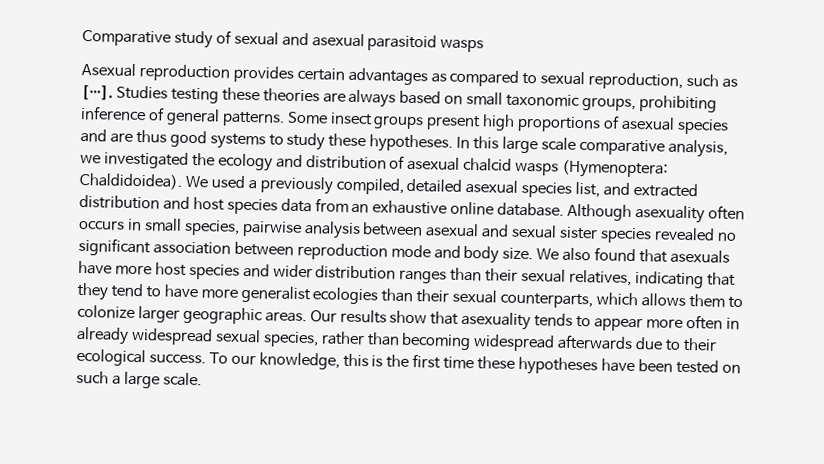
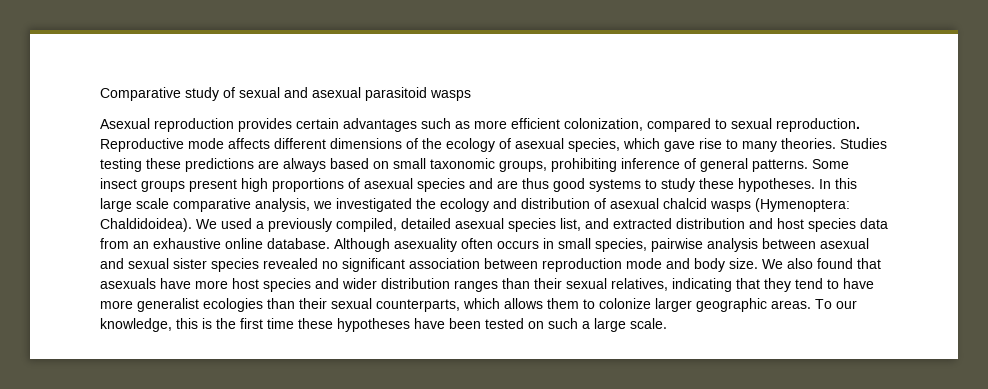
[430,69,739,90] [81,84,113,101] as compared to sexual reproduction, such as […]. -> [421,118,860,132] [100,138,836,152] such as more efficient colonization, compared to sexual reproduction. Reproductive mode affects different dimensions of the ecology of asexual species, which gave rise to many theories.
[262,88,320,103] theories -> [185,158,254,172] predictions
[309,309,740,332] [76,326,718,352] [76,348,206,367] Our results show that asexuality tends to appear more often in already widespread sexual species, rather than becoming widespread afterwards due to their ecological success. -> (811, 304) none

